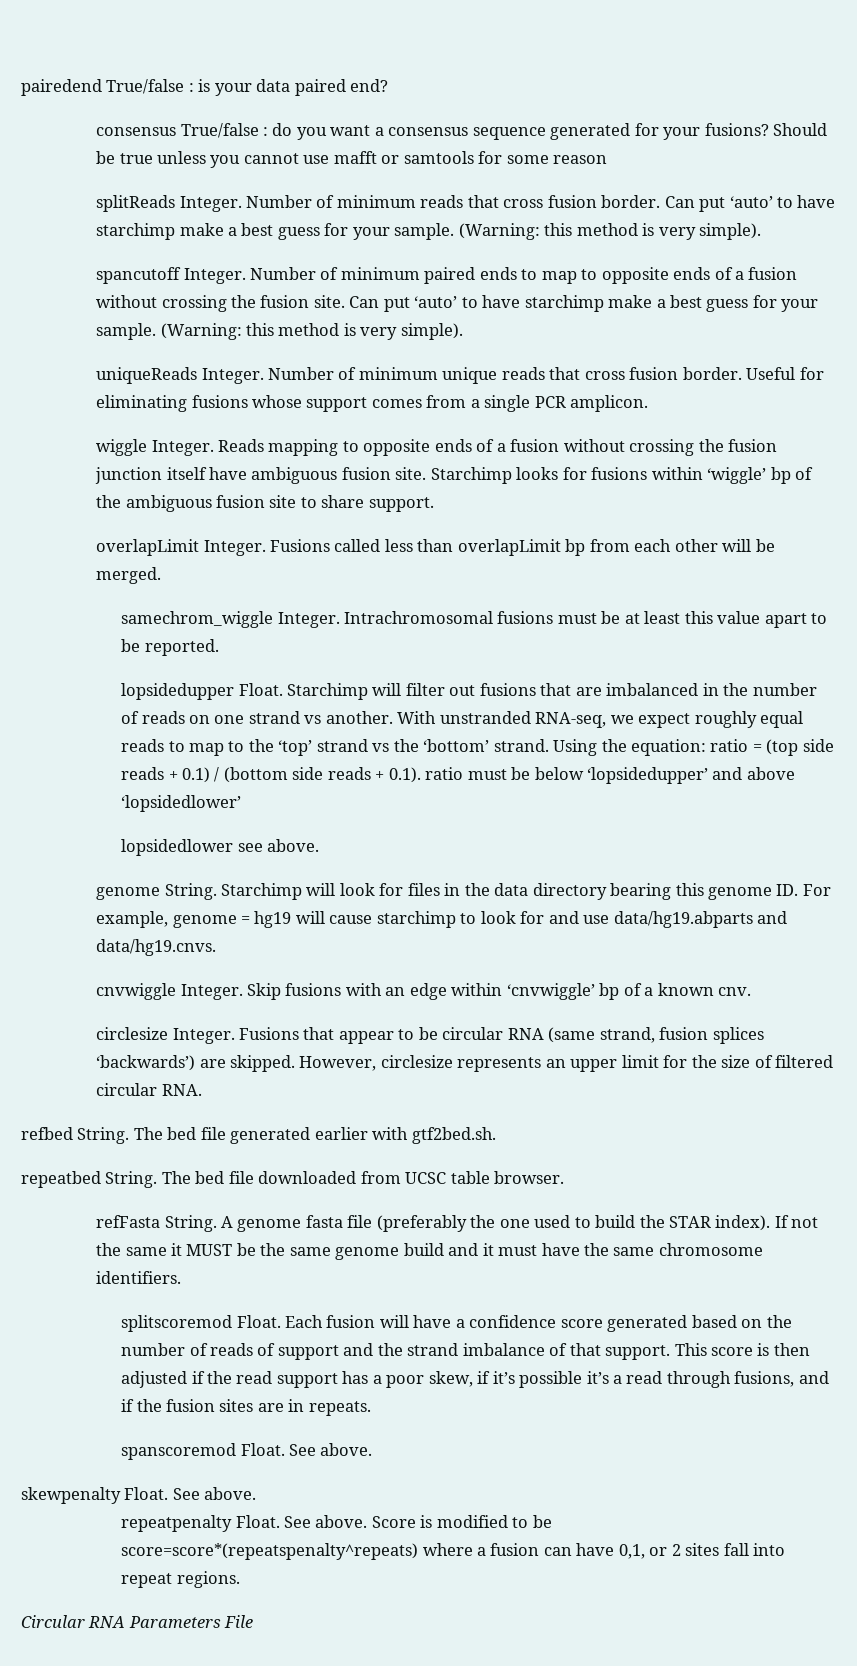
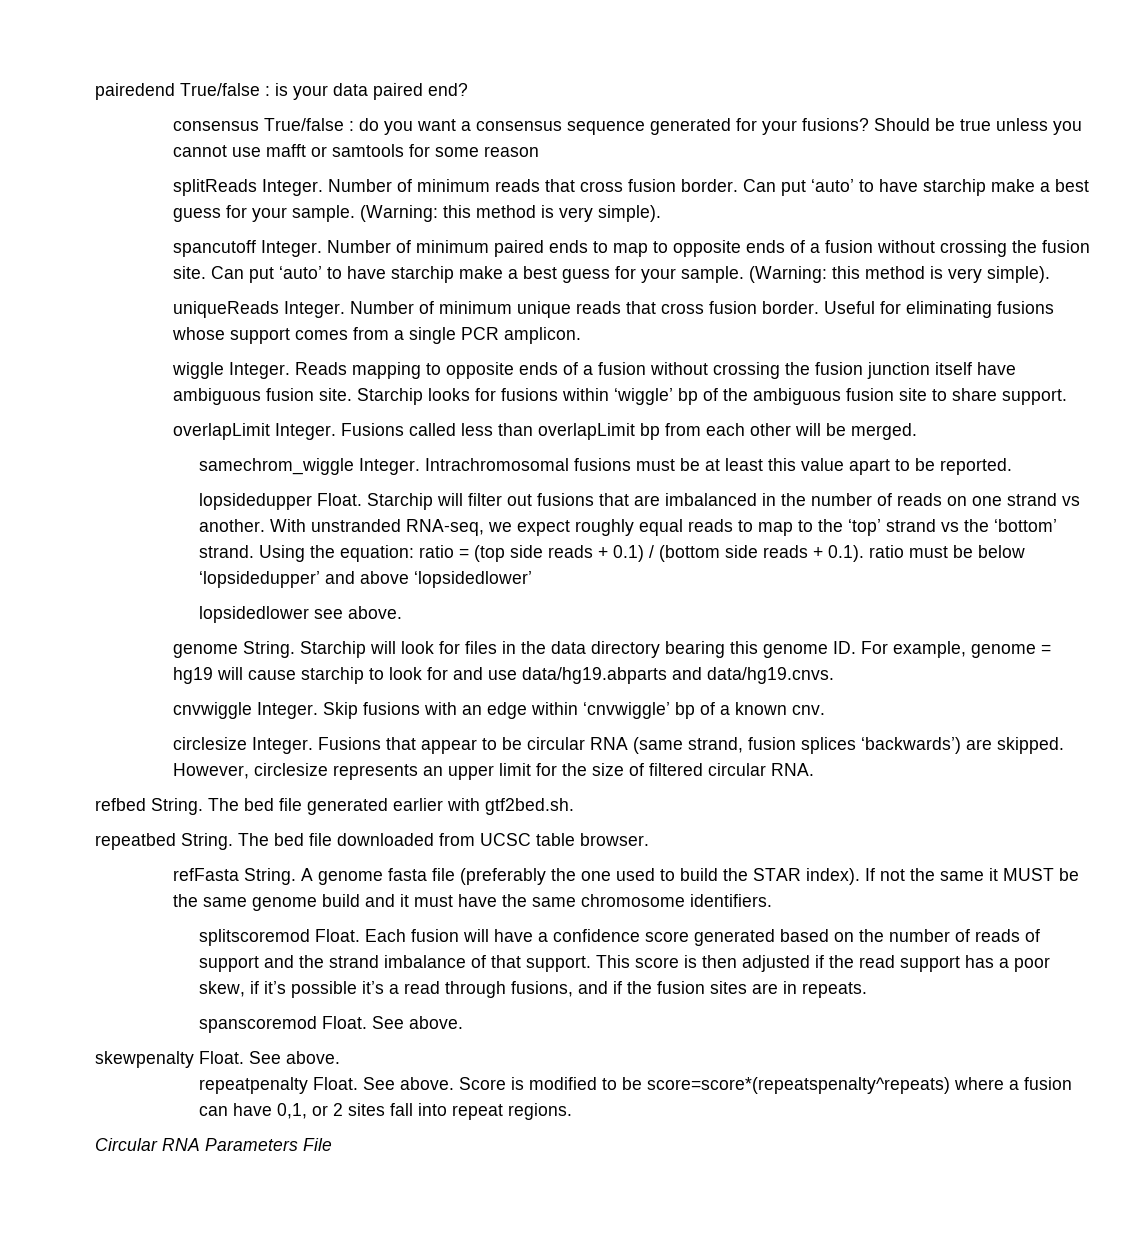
[96,223,176,240] starchimp -> [922,179,986,196] starchip
[524,295,604,312] starchimp -> [390,266,454,283] starchip
[430,467,512,484] Starchimp -> [356,388,423,405] Starchip
[286,683,368,700] Starchimp -> [366,493,433,510] Starchip
[220,883,302,900] Starchimp -> [299,641,366,658] Starchip
[376,911,456,928] starchimp -> [300,667,364,684] starchip

